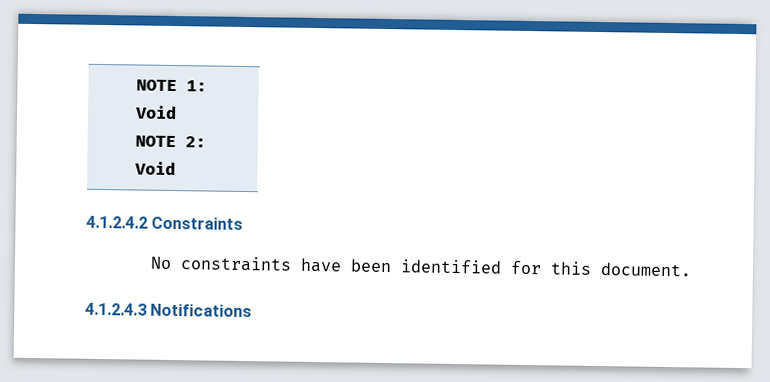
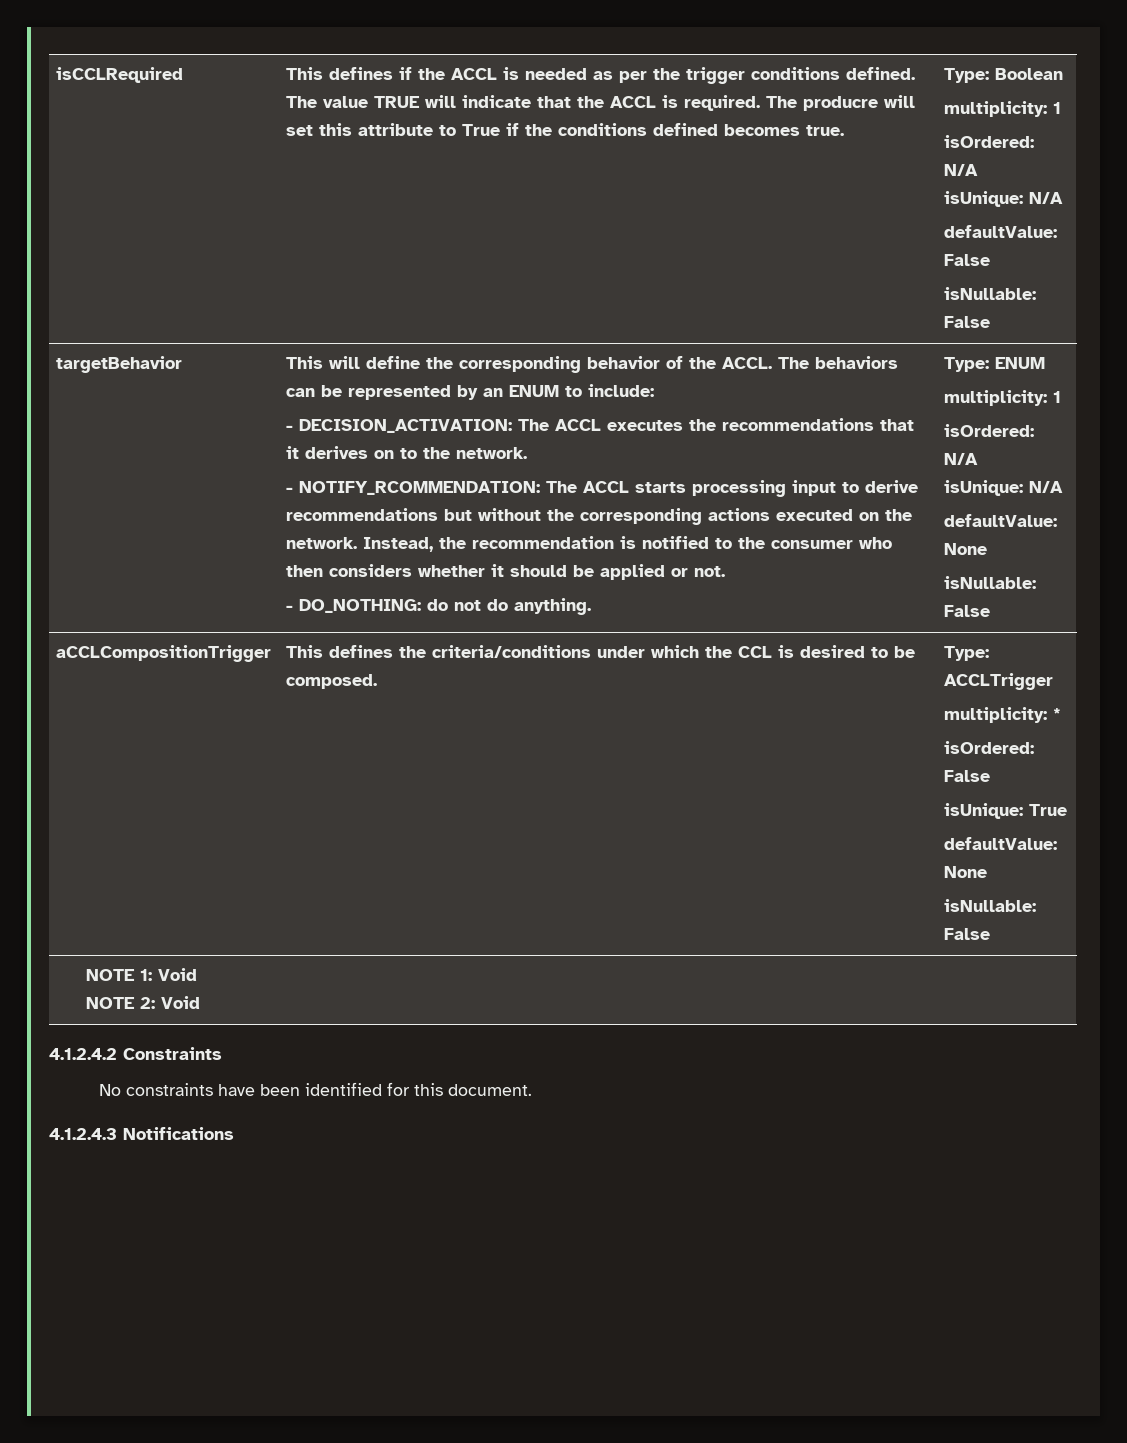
(136, 85) none -> [56,67,184,83] [286,67,916,84] [286,95,916,111] [286,123,845,136] [944,68,1064,83] [944,101,1062,117] [944,135,1035,148] [944,164,979,176] [944,191,1064,207] [944,225,1058,238] [944,254,991,266] [944,287,1037,300] [944,316,991,328] [56,356,183,373] [286,356,899,373] [286,384,655,400] [286,418,915,433] [286,446,528,459] [286,480,919,497] [286,508,913,525] [286,536,893,552] [286,564,726,580] [286,598,592,615] [944,357,1046,372] [944,390,1062,406] [944,424,1035,437] [944,453,979,465] [944,480,1064,496] [944,514,1058,527] [944,543,988,555] [944,576,1037,589] [944,605,991,617] [56,645,272,662] [286,645,916,658] [286,674,378,689] [944,646,990,661] [944,673,1054,690] [944,707,1062,723] [944,741,1035,754] [944,770,991,782] [944,803,1068,819] [944,837,1058,850] [944,866,988,878] [944,899,1037,912] [944,928,991,940] isCCLRequired | This defines if the ACCL is needed as per the trigger conditions defined. The value TRUE will indicate that the ACCL is required. The producre will set this attribute to True if the conditions defined becomes true. | Type: Boolean // multiplicity: 1 // isOrdered: N/A // isUnique: N/A // defaultValue: False // isNullable: False // targetBehavior | This will define the corresponding behavior of the ACCL. The behaviors can be represented by an ENUM to include: // - DECISION_ACTIVATION: The ACCL executes the recommendations that it derives on to the network. // - NOTIFY_RCOMMENDATION: The ACCL starts processing input to derive recommendations but without the corresponding actions executed on the network. Instead, the recommendation is notified to the consumer who then considers whether it should be applied or not. // - DO_NOTHING: do not do anything. | Type: ENUM // multiplicity: 1 // isOrdered: N/A // isUnique: N/A // defaultValue: None // isNullable: False // aCCLCompositionTrigger | This defines the criteria/conditions under which the CCL is desired to be composed. | Type: ACCLTrigger // multiplicity: * // isOrdered: False // isUnique: True // defaultValue: None // isNullable: False //

